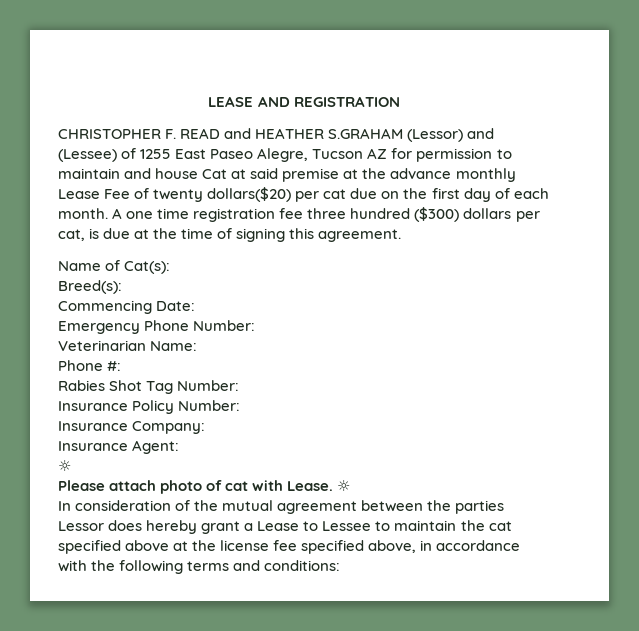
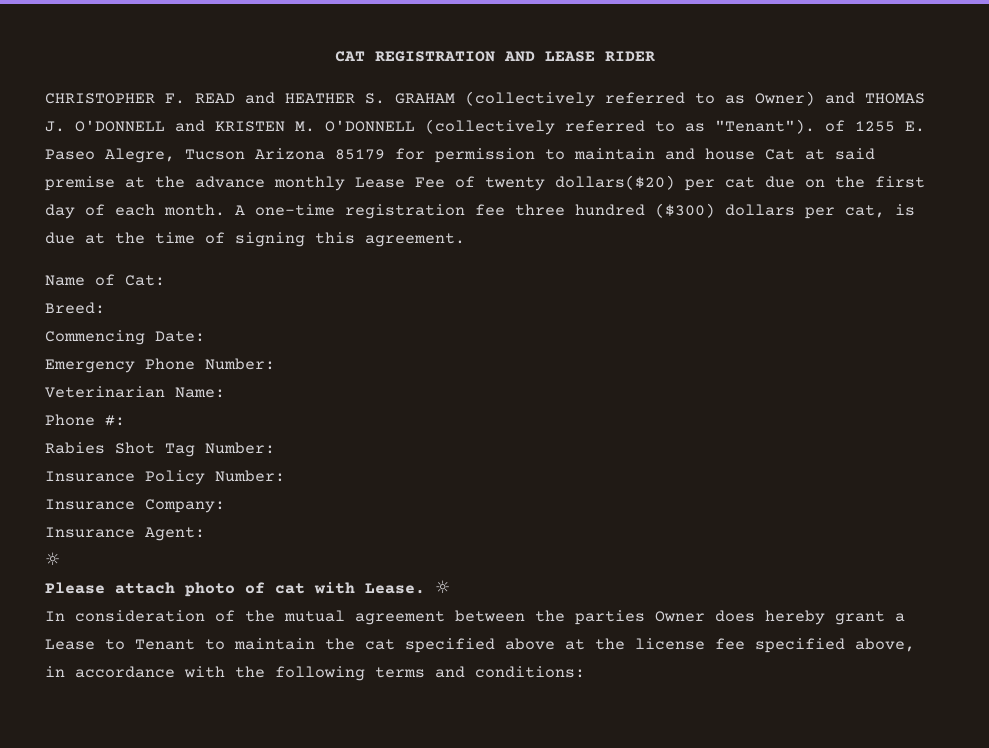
[208,96,400,107] LEASE AND REGISTRATION -> [334,51,655,62] CAT REGISTRATION AND LEASE RIDER
[328,128,495,142] [58,149,117,162] S.GRAHAM (Lessor) and (Lessee) -> [365,91,925,107] [45,119,815,135] S. GRAHAM (collectively referred to as Owner) and THOMAS J. O'DONNELL and KRISTEN M. O'DONNELL (collectively referred to as "Tenant").
[175,149,207,159] East -> [905,121,925,132] E.
[367,148,388,159] AZ -> [255,148,385,160] Arizona 85179
[126,208,190,219] one time -> [255,204,335,216] one-time
[124,261,171,274] [58,280,122,294] Cat(s): // Breed(s): -> [125,275,165,286] [45,302,105,314] Cat: // Breed:
[58,521,104,531] Lessor -> [655,611,705,622] Owner
[322,521,372,531] Lessee -> [135,639,195,650] Tenant

